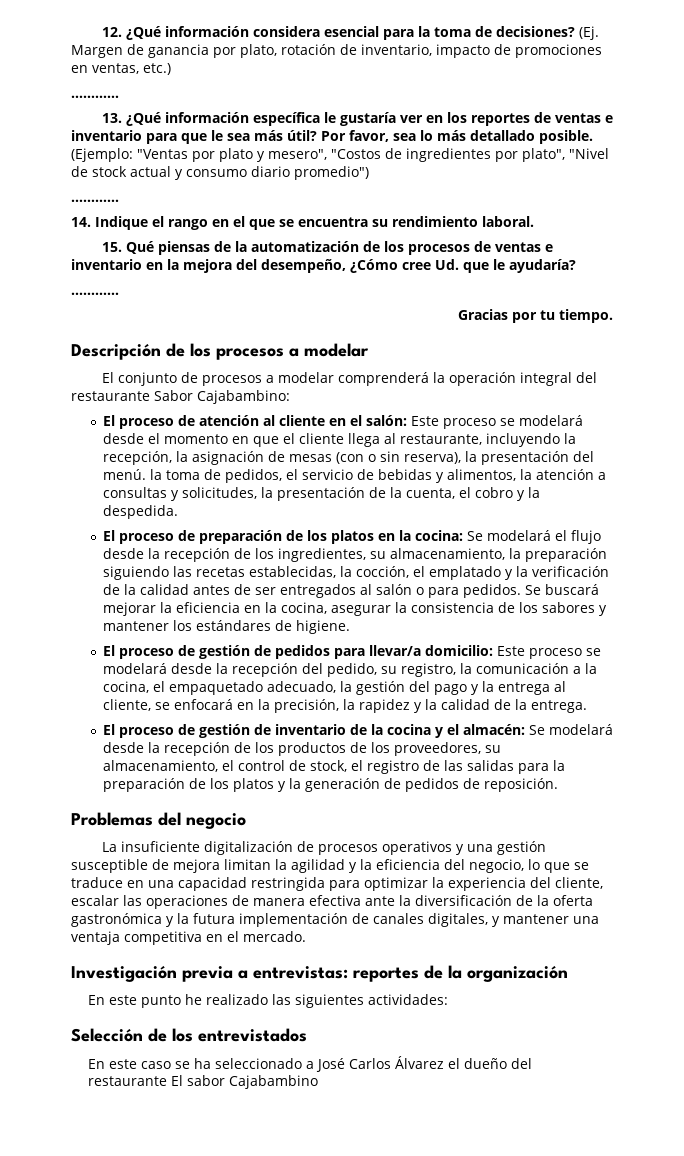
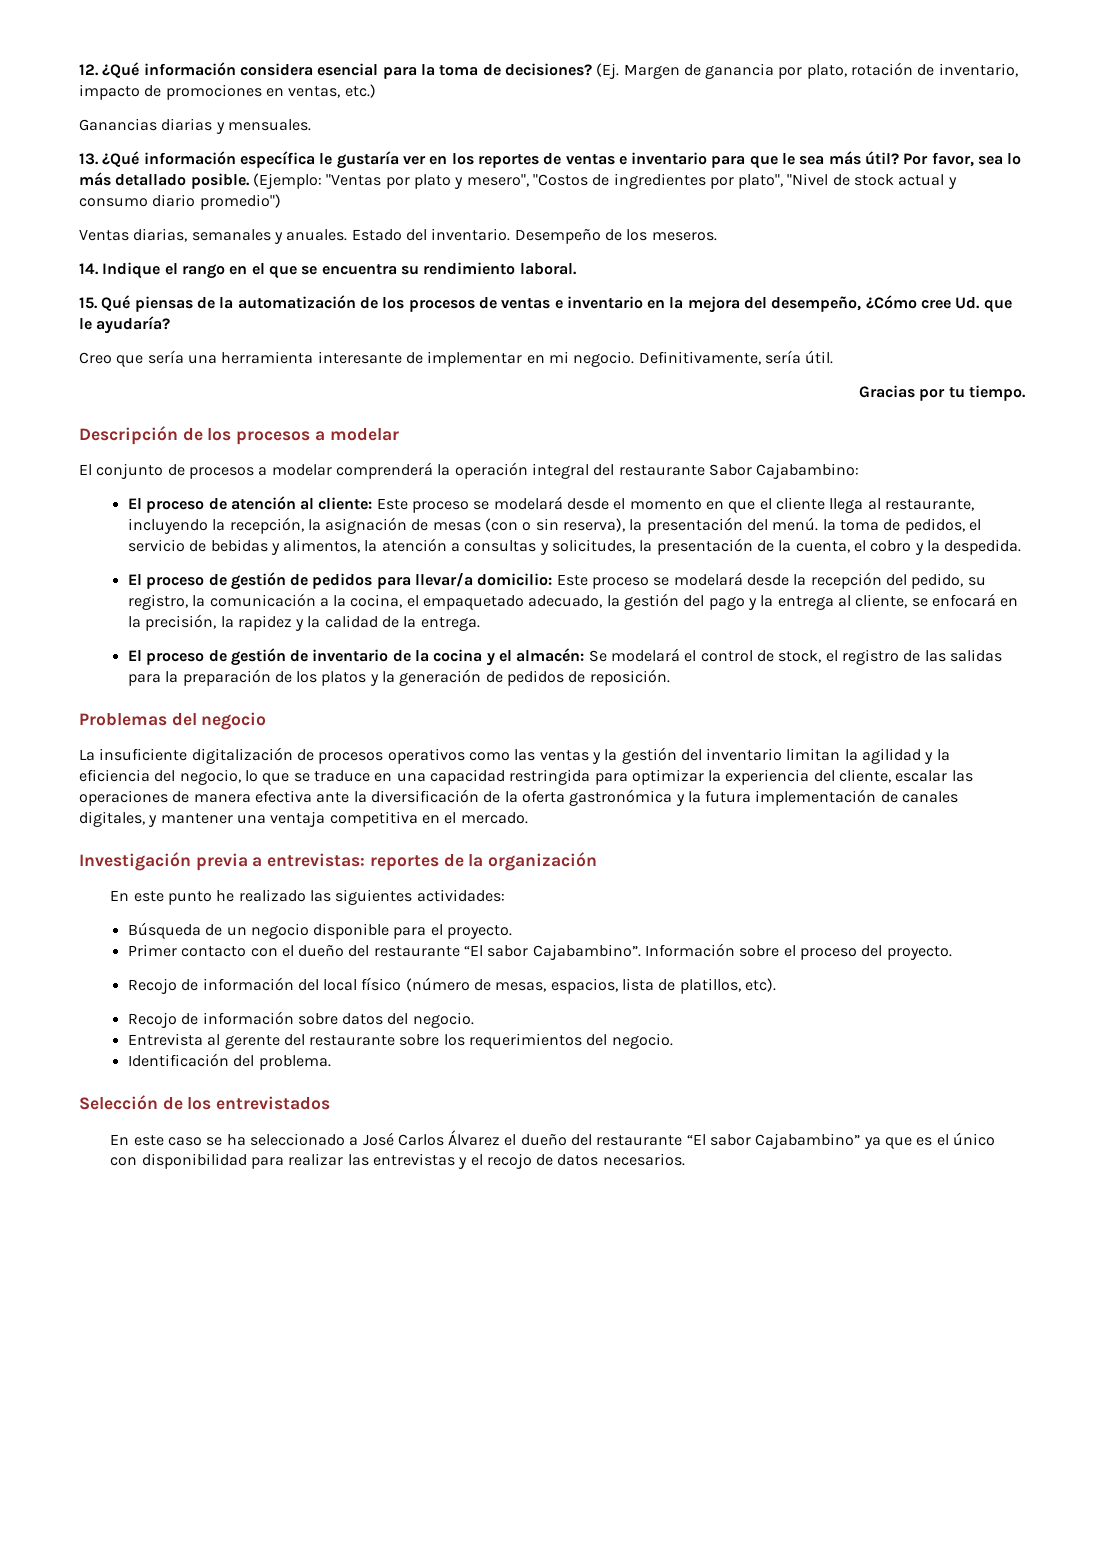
[71,95,119,98] ………… -> [79,118,311,134] Ganancias diarias y mensuales.
[71,199,119,202] ………… -> [79,228,717,244] Ventas diarias, semanales y anuales. Estado del inventario. Desempeño de los meseros.
[71,292,119,295] ………… -> [79,350,834,367] Creo que sería una herramienta interesante de implementar en mi negocio. Definitivamente, sería útil.
[278,415,407,426] cliente en el salón: -> [318,497,373,510] cliente:
[102,530,601,544] [102,548,607,562] [102,566,609,580] [102,584,599,598] [102,602,607,616] [102,620,350,634] // El proceso de preparación de los platos en la cocina: Se modelará el flujo desde la recepción de los ingredientes, su almacenamiento, la preparación siguiendo las recetas establecidas, la cocción, el emplatado y la verificación de la calidad antes de ser entregados al salón o para pedidos. Se buscará mejorar la eficiencia en la cocina, asegurar la consistencia de los sabores y mantener los estándares de higiene. -> (1022, 547) none
[102,742,501,756] [102,760,218,772] desde la recepción de los productos de los proveedores, su almacenamiento, -> (681, 655) none
[455,841,546,855] [71,859,220,873] y una gestión susceptible de mejora -> [468,747,783,764] como las ventas y la gestión del inventario
(448, 999) none -> [127,922,513,939] [127,943,952,960] [127,977,777,994] [127,1011,474,1028] [127,1033,673,1049] [127,1053,331,1070] // Búsqueda de un negocio disponible para el proyecto. // Primer contacto con el dueño del restaurante “El sabor Cajabambino”. Información sobre el proceso del proyecto. // Recojo de información del local físico (número de mesas, espacios, lista de platillos, etc). // Recojo de información sobre datos del negocio. // Entrevista al gerente del restaurante sobre los requerimientos del negocio. // Identificación del problema.
[170,1075,318,1089] El sabor Cajabambino -> [686,1132,995,1149] [110,1153,685,1169] “El sabor Cajabambino” ya que es el único con disponibilidad para realizar las entrevistas y el recojo de datos necesarios.

